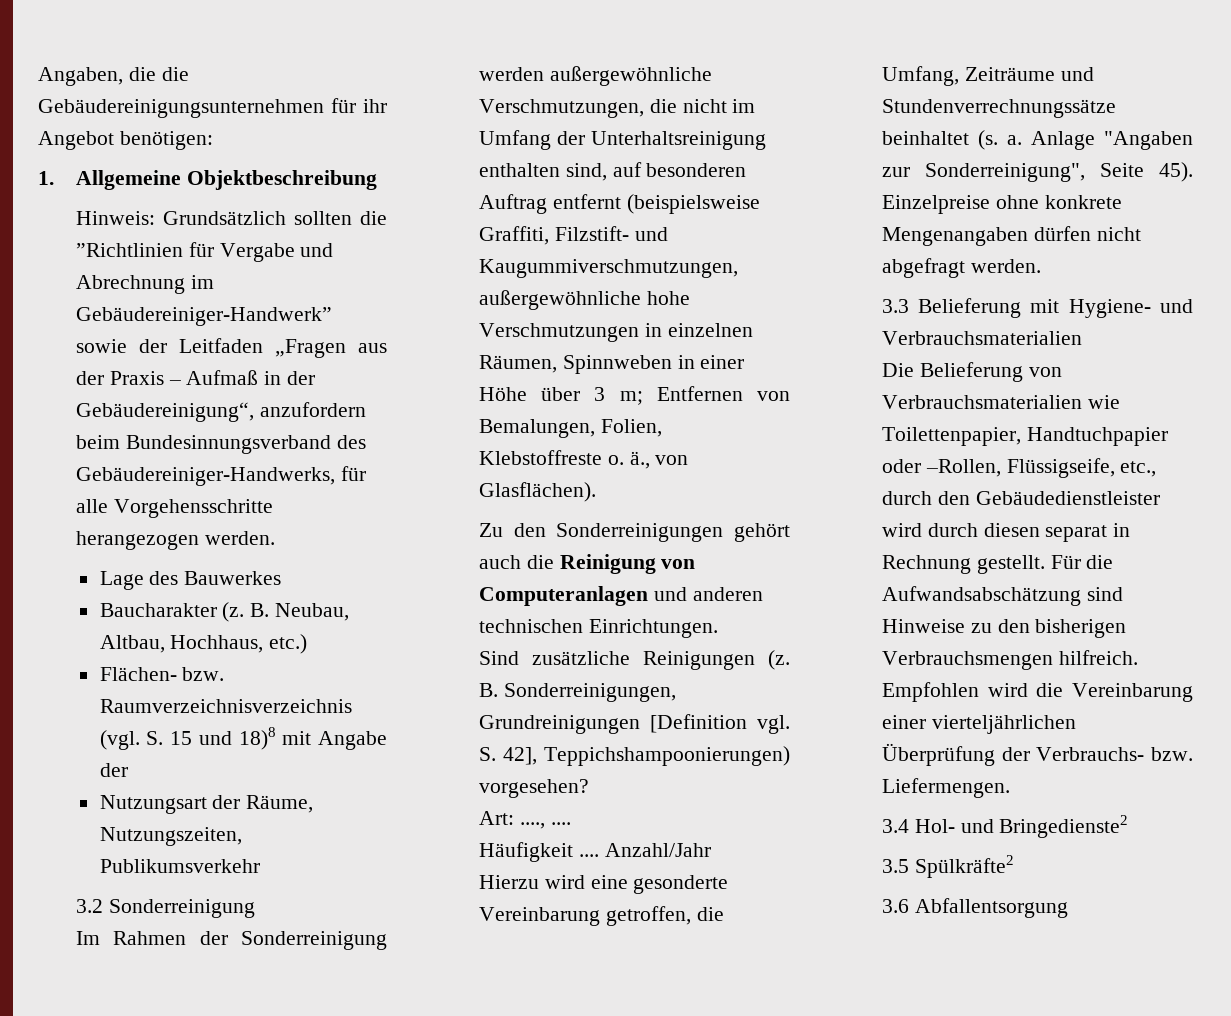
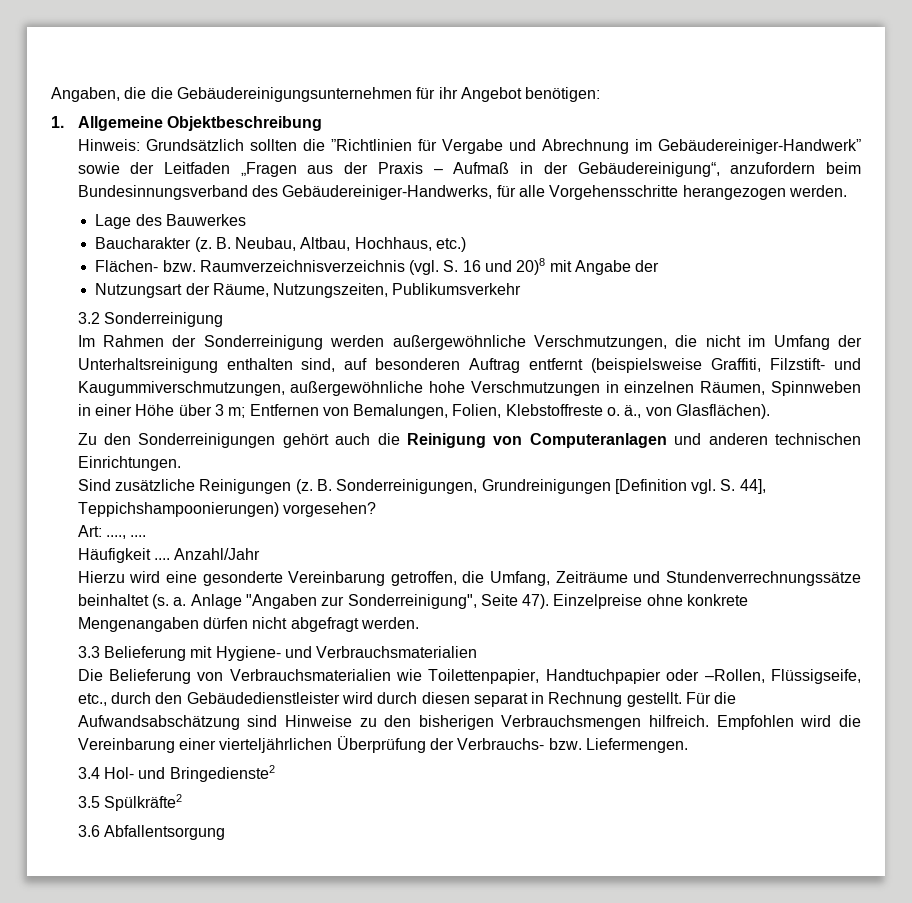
[170,727,276,750] 15 und 18)8 -> [462,258,546,275] 16 und 20)8
[502,747,537,765] 42], -> [739,479,766,494] 44],
[1159,162,1193,182] 45). -> [522,594,550,609] 47).

